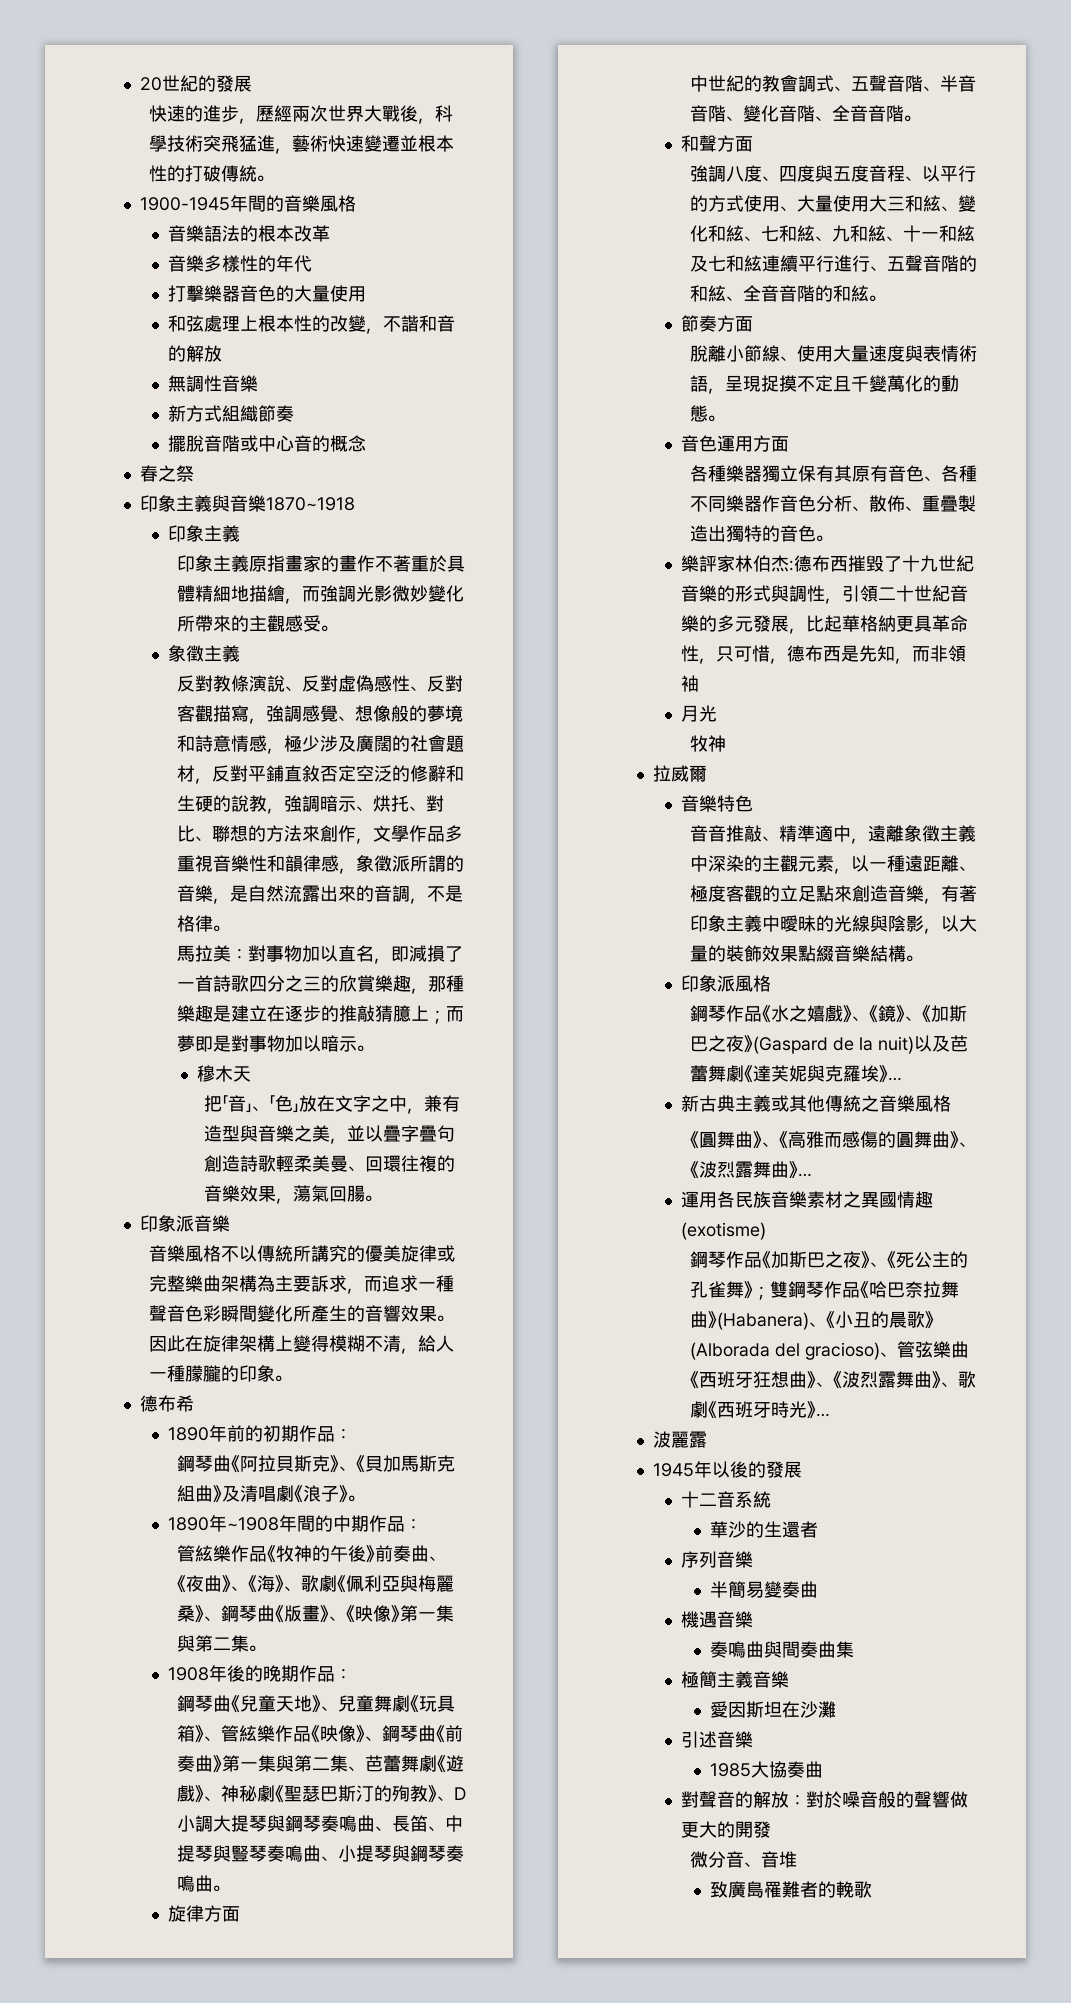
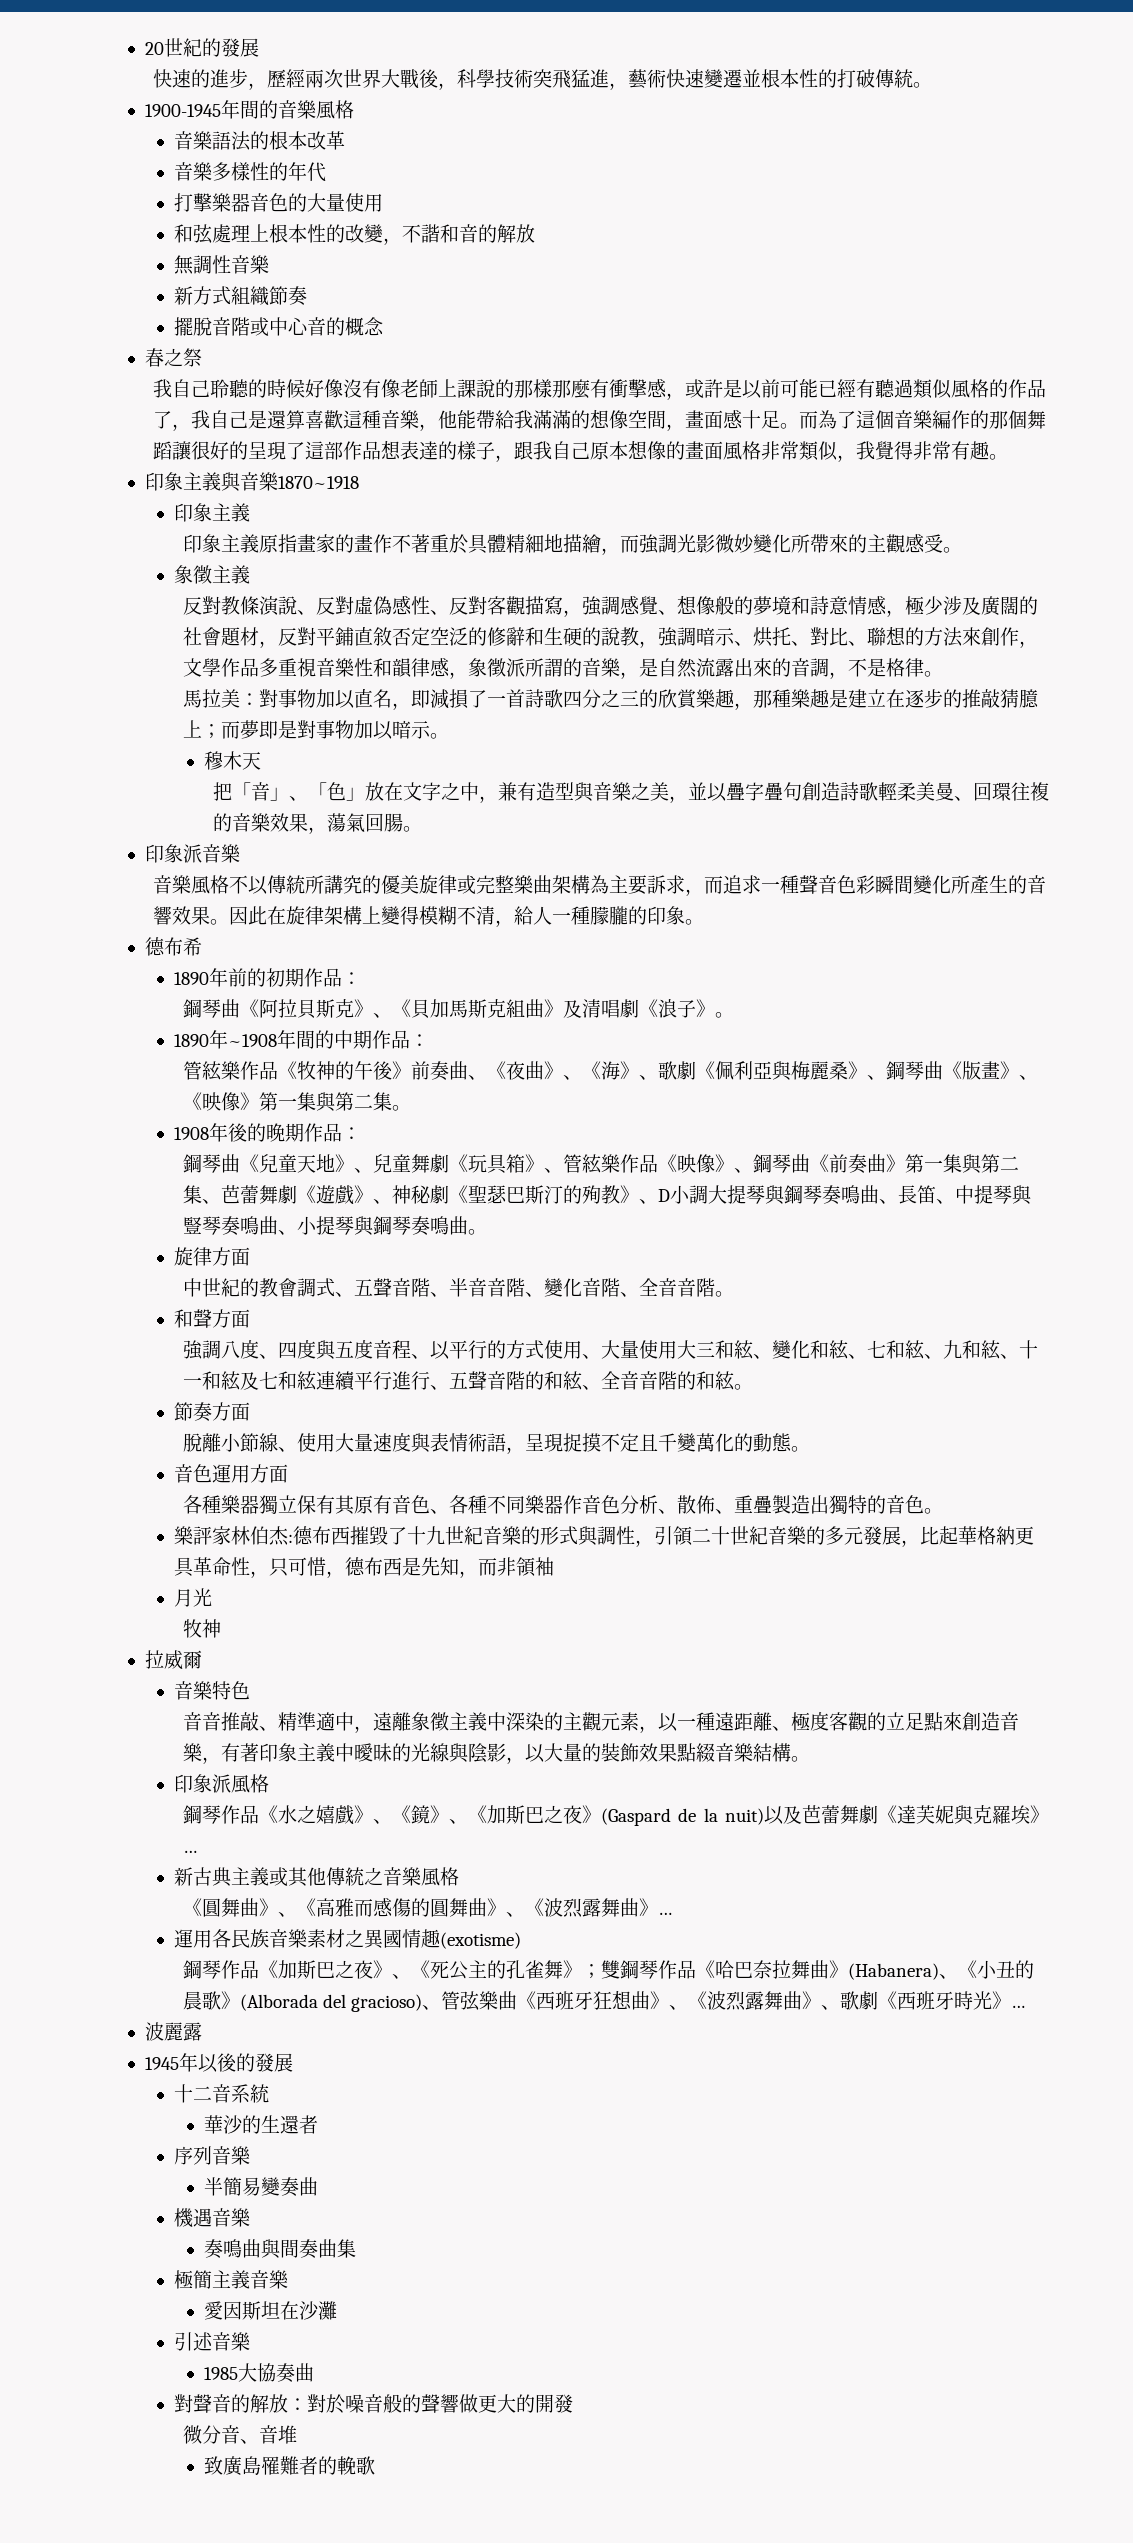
(195, 473) none -> [153,379,1047,400] [153,409,1047,431] [153,440,1009,462] // 我自己聆聽的時候好像沒有像老師上課說的那樣那麼有衝擊感，或許是以前可能已經有聽過類似風格的作品了，我自己是還算喜歡這種音樂，他能帶給我滿滿的想像空間，畫面感十足。而為了這個音樂編作的那個舞蹈讓很好的呈現了這部作品想表達的樣子，跟我自己原本想像的畫面風格非常類似，我覺得非常有趣。

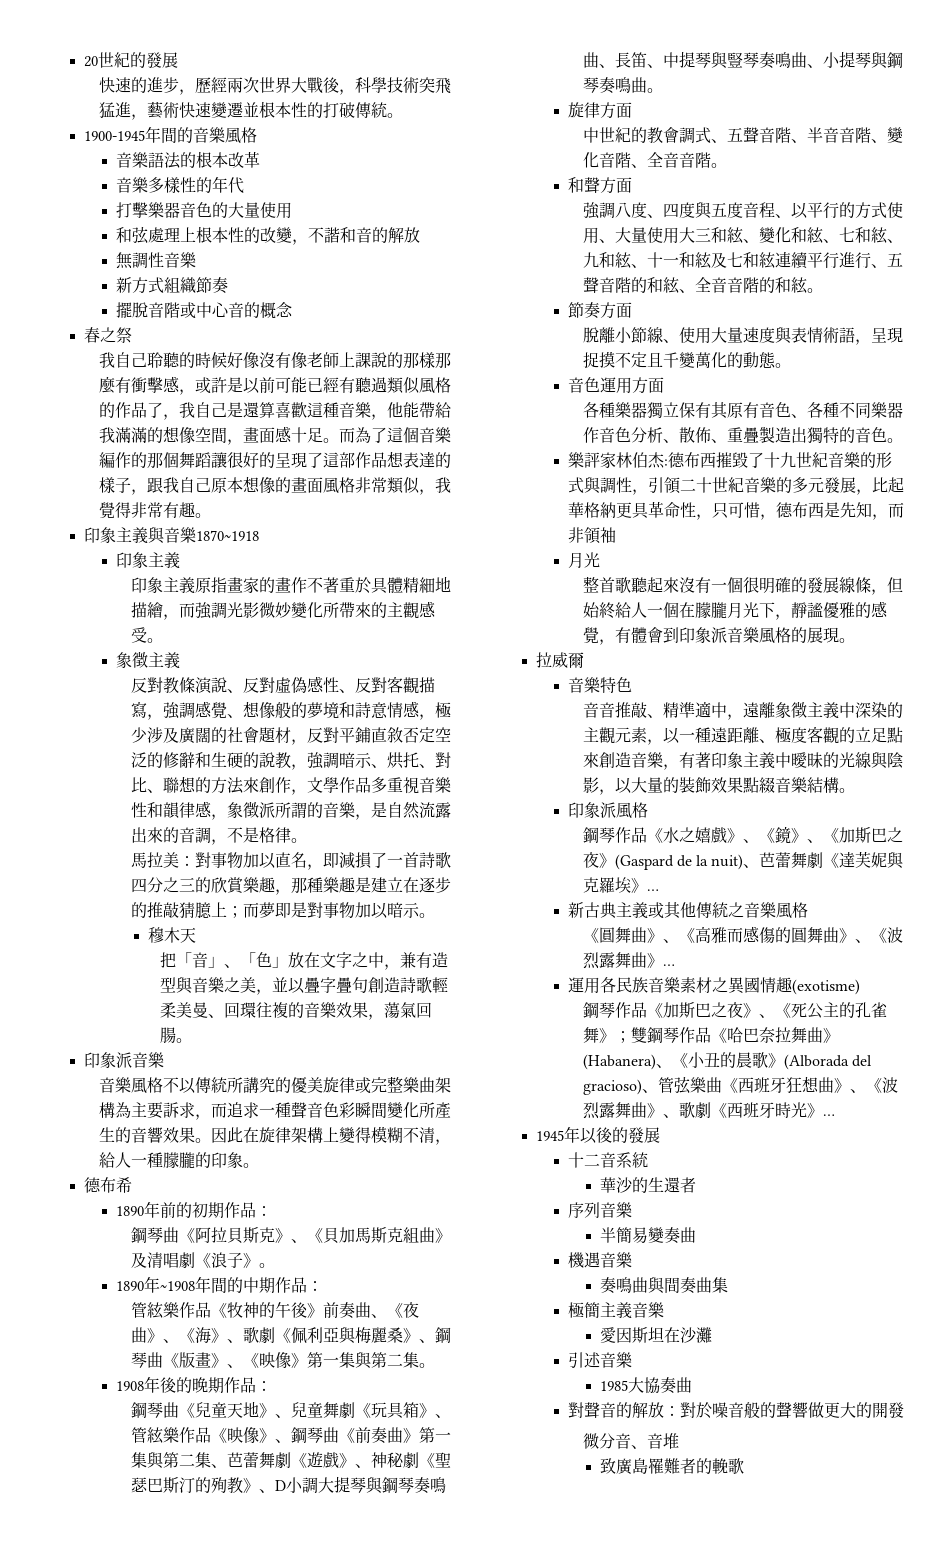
[183,1619,222,1638] 牧神 -> [582,576,903,595] [582,601,888,620] [582,627,855,645] 整首歌聽起來沒有一個很明確的發展線條，但始終給人一個在朦朧月光下，靜謐優雅的感覺，有體會到印象派音樂風格的展現。
[764,1806,803,1825] 以及 -> [743,864,760,868] 、
[144,2022,202,2041] // 波麗露 -> (835, 1115) none

